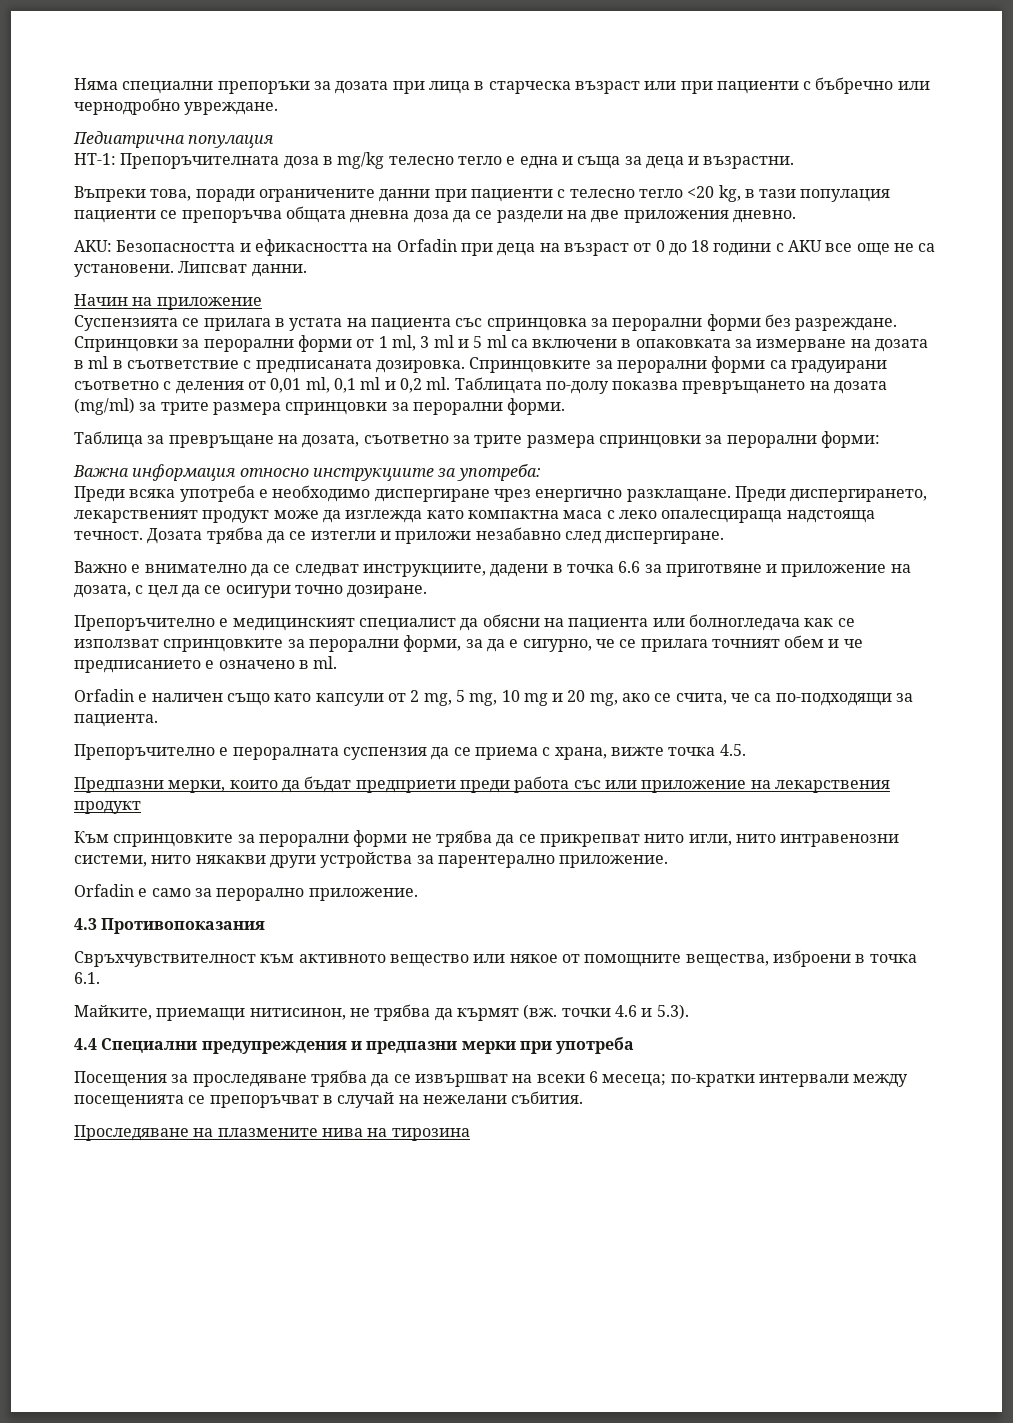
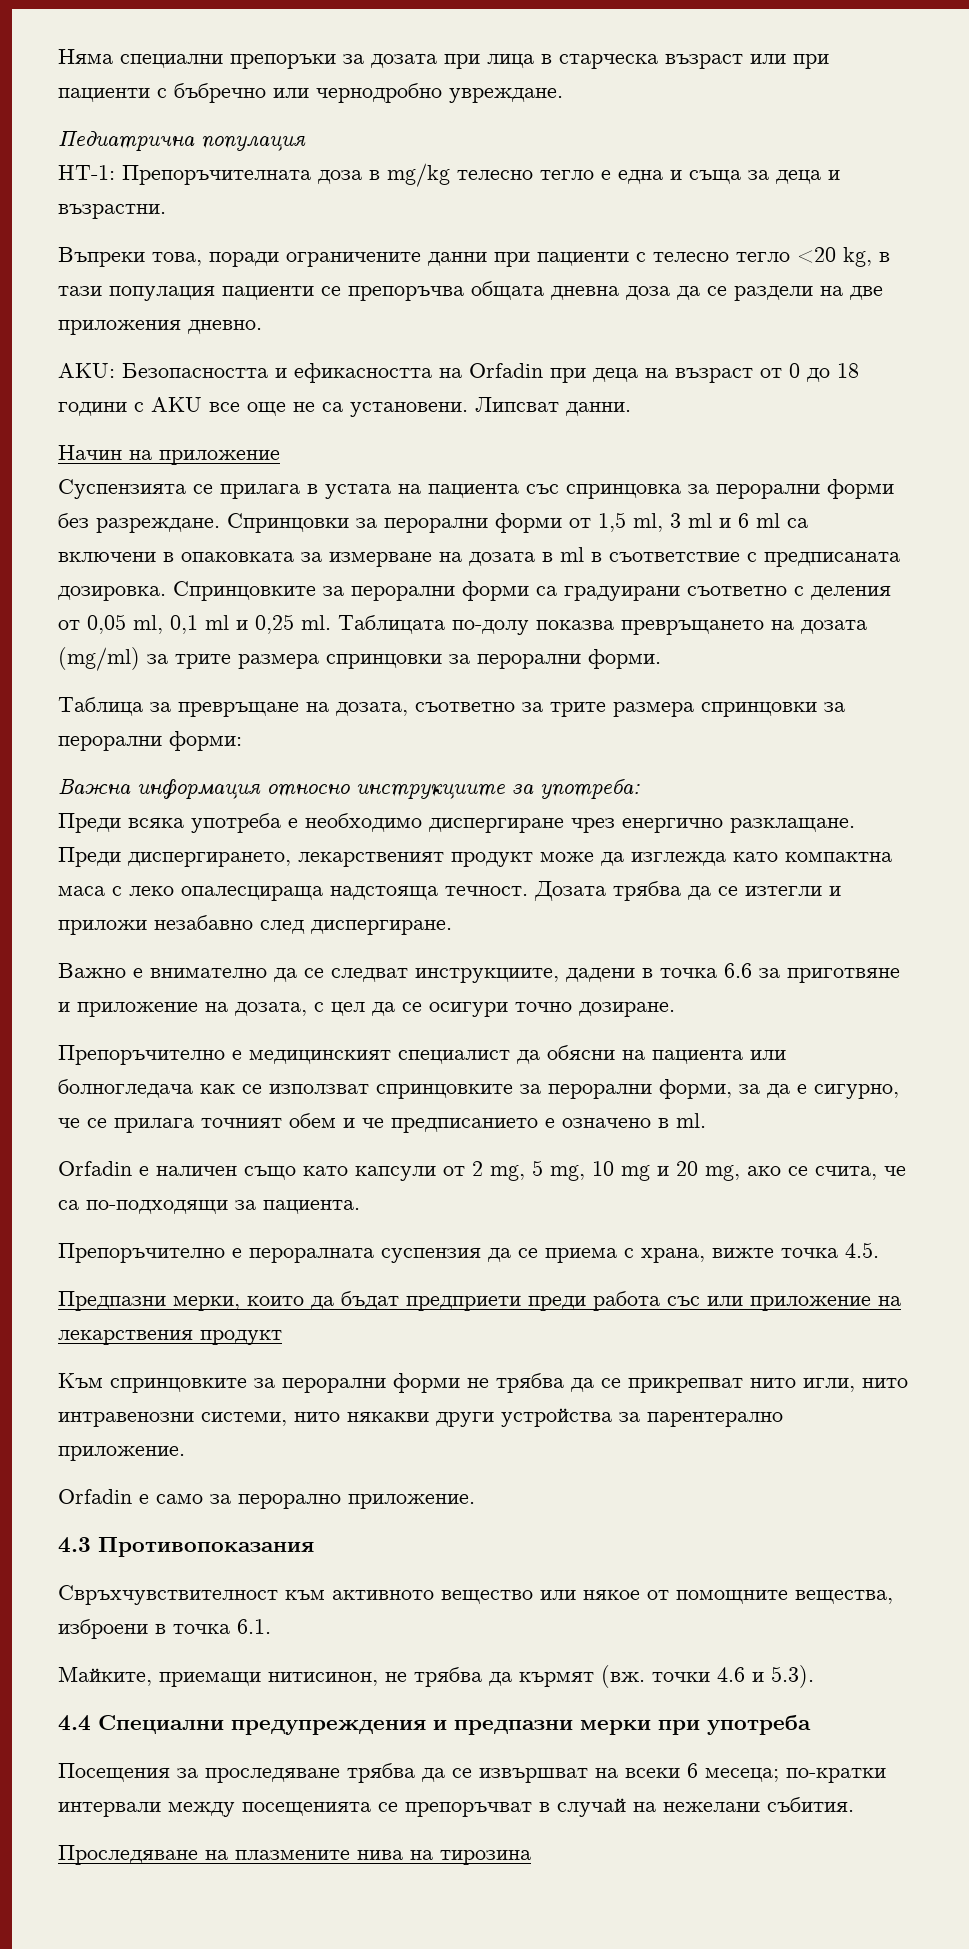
[378,336,388,348] 1 -> [598,512,626,532] 1,5
[473,336,483,348] 5 -> [738,513,749,528] 6
[270,378,302,393] 0,01 -> [87,614,126,634] 0,05
[399,378,422,393] 0,2 -> [255,614,294,634] 0,25

